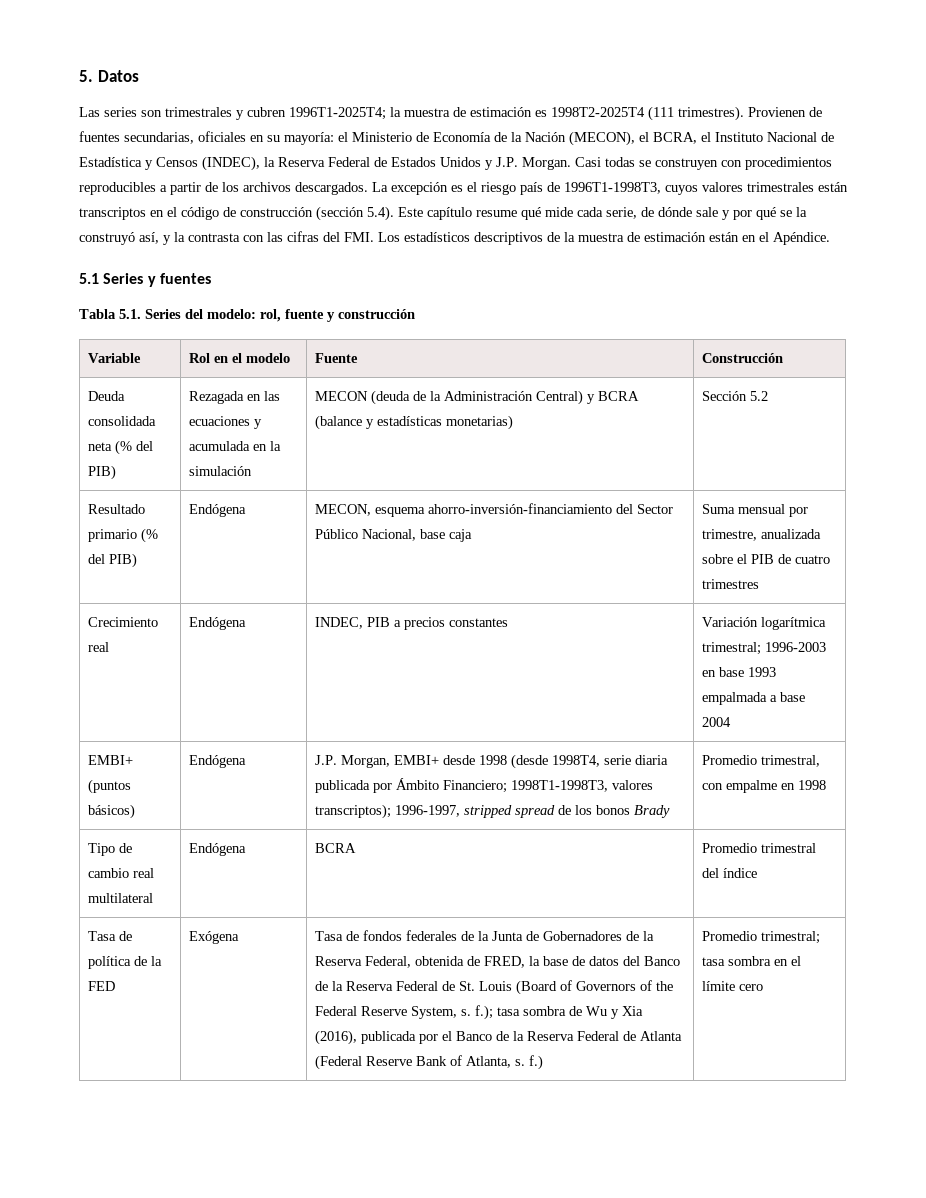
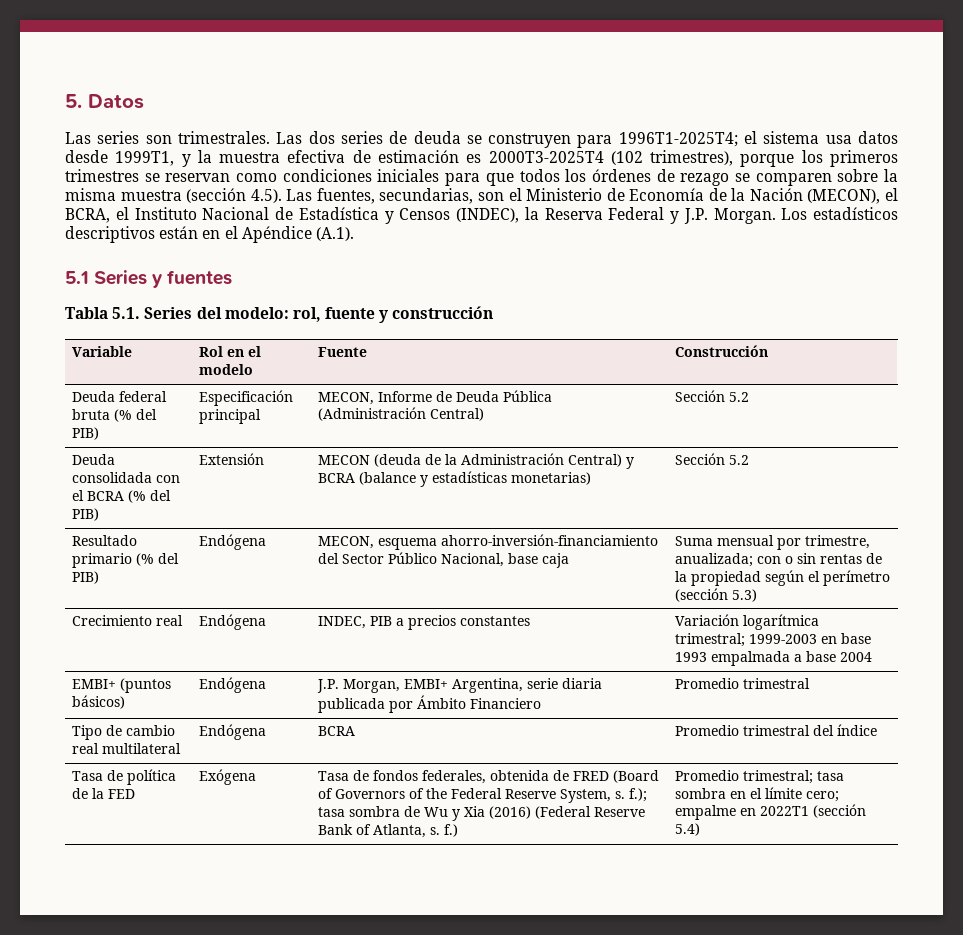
[165,107,450,120] trimestrales y cubren 1996T1-2025T4; la muestra -> [177,131,898,148] [65,150,346,167] trimestrales. Las dos series de deuda se construyen para 1996T1-2025T4; el sistema usa datos desde 1999T1, y la muestra efectiva
[551,106,822,121] [79,131,334,145] 1998T2-2025T4 (111 trimestres). Provienen de fuentes secundarias, oficiales en su mayoría: -> [488,150,899,167] [65,169,898,186] [65,188,504,204] 2000T3-2025T4 (102 trimestres), porque los primeros trimestres se reservan como condiciones iniciales para que todos los órdenes de rezago se comparen sobre la misma muestra (sección 4.5). Las fuentes, secundarias, son
[374,157,832,170] [79,182,848,195] [79,206,807,221] [79,231,706,245] de Estados Unidos y J.P. Morgan. Casi todas se construyen con procedimientos reproducibles a partir de los archivos descargados. La excepción es el riesgo país de 1996T1-1998T3, cuyos valores trimestrales están transcriptos en el código de construcción (sección 5.4). Este capítulo resume qué mide cada serie, de dónde sale y por qué se la construyó así, y la contrasta con las cifras del FMI. Los estadísticos descriptivos de la muestra de estimación -> [670,207,898,224] [65,226,155,243] y J.P. Morgan. Los estadísticos descriptivos
[773,232,830,245] Apéndice. -> [241,226,354,243] Apéndice (A.1).
[88,416,157,426] [88,440,154,455] [88,465,117,480] [189,391,281,404] [189,416,263,429] [189,441,282,451] [189,466,253,476] consolidada neta (% del PIB) | Rezagada en las ecuaciones y acumulada en la simulación -> [119,391,168,402] [72,409,158,422] [72,427,100,440] [199,390,294,406] [199,409,262,424] [318,390,553,405] [318,407,485,421] [675,390,750,402] [72,454,116,465] [72,472,181,483] [72,490,172,503] [72,508,100,521] [199,453,265,465] federal bruta (% del PIB) | Especificación principal | MECON, Informe de Deuda Pública (Administración Central) | Sección 5.2 // Deuda consolidada con el BCRA (% del PIB) | Extensión
[761,529,822,539] [702,554,831,564] [702,579,760,589] anualizada sobre el PIB de cuatro trimestres -> [675,553,883,567] [675,570,891,586] [675,588,758,602] anualizada; con o sin rentas de la propiedad según el perímetro (sección 5.3)
[765,642,827,652] 1996-2003 -> [749,634,818,644] 1999-2003
[443,754,601,769] desde 1998 (desde 1998T4, -> [452,678,524,693] Argentina,
[443,780,654,793] [315,804,671,819] [702,755,821,767] [702,780,827,793] Financiero; 1998T1-1998T3, valores transcriptos); 1996-1997, stripped spread de los bonos Brady | Promedio trimestral, con empalme en 1998 -> [470,698,542,709] [675,678,811,689] Financiero | Promedio trimestral
[406,930,655,941] [315,956,681,968] [315,981,513,991] federales de la Junta de Gobernadores de la Reserva Federal, obtenida de FRED, la base de datos del Banco de la Reserva Federal de St. Louis -> [422,770,610,784] federales, obtenida de FRED
[315,1030,683,1045] (2016), publicada por el Banco de la Reserva Federal de Atlanta -> [489,806,532,819] (2016)
[739,984,764,991] cero -> [806,791,840,802] [675,804,867,820] [675,823,701,836] cero; empalme en 2022T1 (sección 5.4)

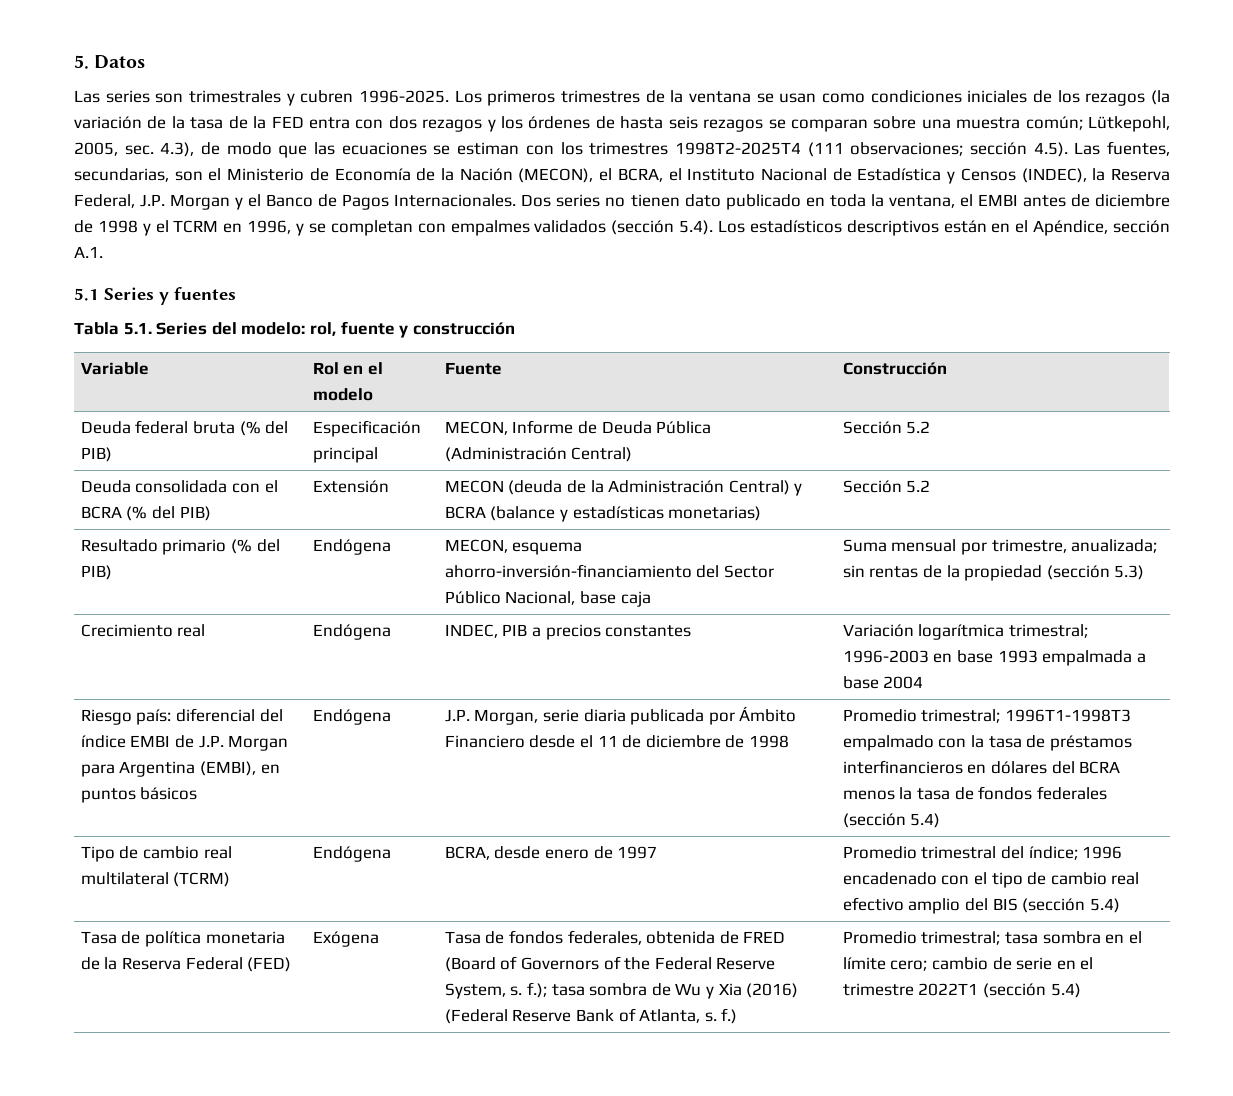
[177,131,898,148] [65,150,899,167] [65,169,898,186] [65,188,247,203] trimestrales. Las dos series de deuda se construyen para 1996T1-2025T4; el sistema usa datos desde 1999T1, y la muestra efectiva de estimación es 2000T3-2025T4 (102 trimestres), porque los primeros trimestres se reservan como condiciones iniciales para que todos los órdenes de rezago se comparen sobre la misma muestra (sección -> [188,90,1170,106] [74,116,1170,132] [74,142,1027,158] trimestrales y cubren 1996-2025. Los primeros trimestres de la ventana se usan como condiciones iniciales de los rezagos (la variación de la tasa de la FED entra con dos rezagos y los órdenes de hasta seis rezagos se comparan sobre una muestra común; Lütkepohl, 2005, sec. 4.3), de modo que las ecuaciones se estiman con los trimestres 1998T2-2025T4 (111 observaciones; sección
[608,207,776,224] Federal y J.P. Morgan. -> [74,194,1171,210] [74,220,714,236] Federal, J.P. Morgan y el Banco de Pagos Internacionales. Dos series no tienen dato publicado en toda la ventana, el EMBI antes de diciembre de 1998 y el TCRM en 1996, y se completan con empalmes validados (sección 5.4).
[241,226,354,243] Apéndice (A.1). -> [1033,220,1171,236] [74,246,103,258] Apéndice, sección A.1.
[757,556,794,564] con o -> (1158, 546) none
[765,570,891,586] según el perímetro -> (1043, 573) none
[749,634,818,644] 1999-2003 -> [842,650,929,663] 1996-2003
[72,678,172,693] [72,695,126,709] EMBI+ (puntos básicos) -> [80,708,283,725] [80,735,289,751] [80,761,280,777] [80,787,198,803] Riesgo país: diferencial del índice EMBI de J.P. Morgan para Argentina (EMBI), en puntos básicos
[404,678,524,693] EMBI+ Argentina, -> (539, 717) none
[675,678,811,689] | Promedio trimestral -> [529,735,789,748] [842,709,1132,723] [842,735,1132,751] [842,760,1121,774] [842,786,1107,800] [842,813,941,828] desde el 11 de diciembre de 1998 | Promedio trimestral; 1996T1-1998T3 empalmado con la tasa de préstamos interfinancieros en dólares del BCRA menos la tasa de fondos federales (sección 5.4)
[199,724,267,740] [318,726,356,736] [675,724,878,736] | Endógena | BCRA | Promedio trimestral del índice -> [173,872,231,887] [312,846,391,862] [444,846,658,860] [842,846,1123,860] [842,872,1140,888] [842,897,1120,914] (TCRM) | Endógena | BCRA, desde enero de 1997 | Promedio trimestral del índice; 1996 encadenado con el tipo de cambio real efectivo amplio del BIS (sección 5.4)
[72,788,136,799] de la FED -> [205,931,285,944] [80,957,292,972] monetaria de la Reserva Federal (FED)
[675,805,757,820] empalme en -> [932,957,1094,970] [842,983,914,996] cambio de serie en el trimestre

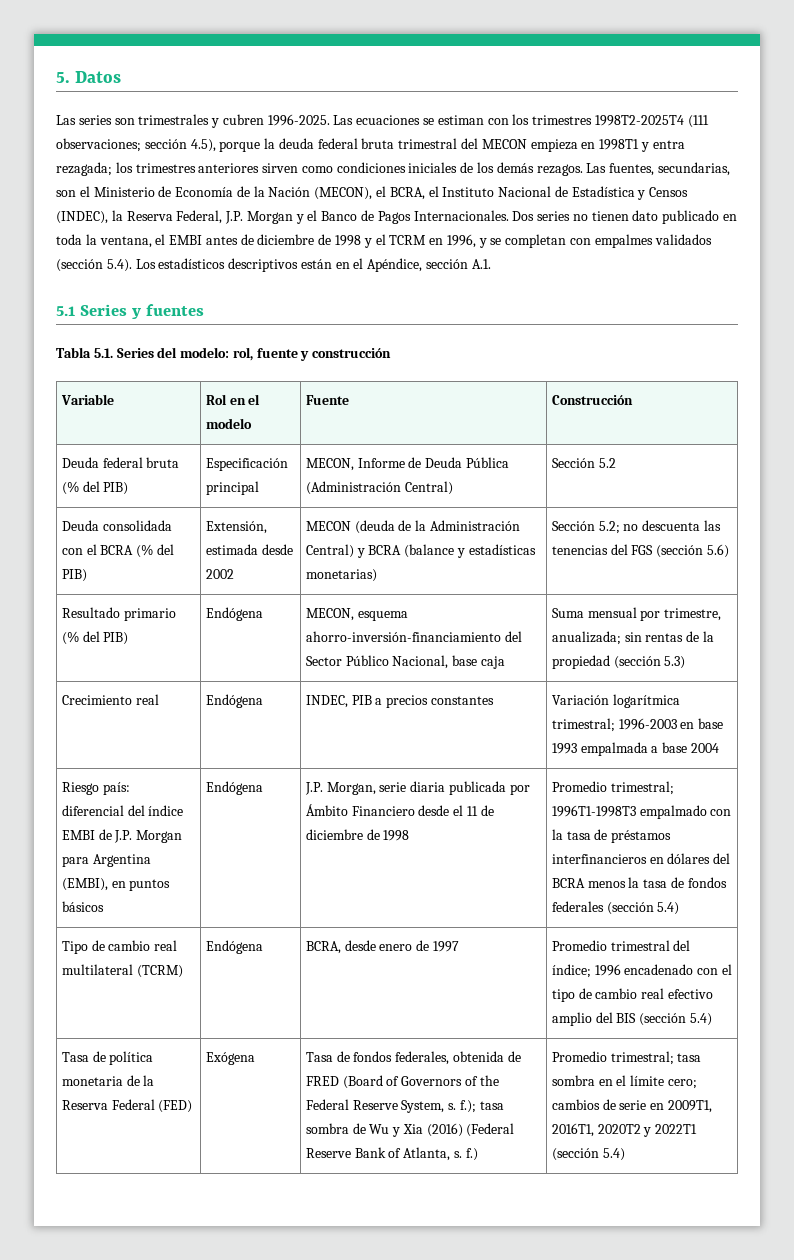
[454,90,1170,106] [74,116,1170,132] [74,142,336,158] Los primeros trimestres de la ventana se usan como condiciones iniciales de los rezagos (la variación de la tasa de la FED entra con dos rezagos y los órdenes de hasta seis rezagos se comparan sobre una muestra común; Lütkepohl, 2005, sec. 4.3), de modo que las -> [333,115,354,125] Las
[1033,142,1068,157] 4.5). -> [190,138,685,152] [56,162,583,176] 4.5), porque la deuda federal bruta trimestral del MECON empieza en 1998T1 y entra rezagada; los trimestres anteriores sirven como condiciones iniciales de los demás rezagos.
[312,480,389,493] Extensión -> [205,521,267,534] [205,544,293,555] [205,569,234,579] Extensión, estimada desde 2002
[906,480,931,493] 5.2 -> [598,520,721,534] [551,544,729,558] 5.2; no descuenta las tenencias del FGS (sección 5.6)
[932,957,989,970] cambio -> [551,1099,600,1110] cambios
[1080,957,1094,970] [842,983,914,996] el trimestre -> [667,1100,712,1113] [551,1123,652,1137] 2009T1, 2016T1, 2020T2 y

